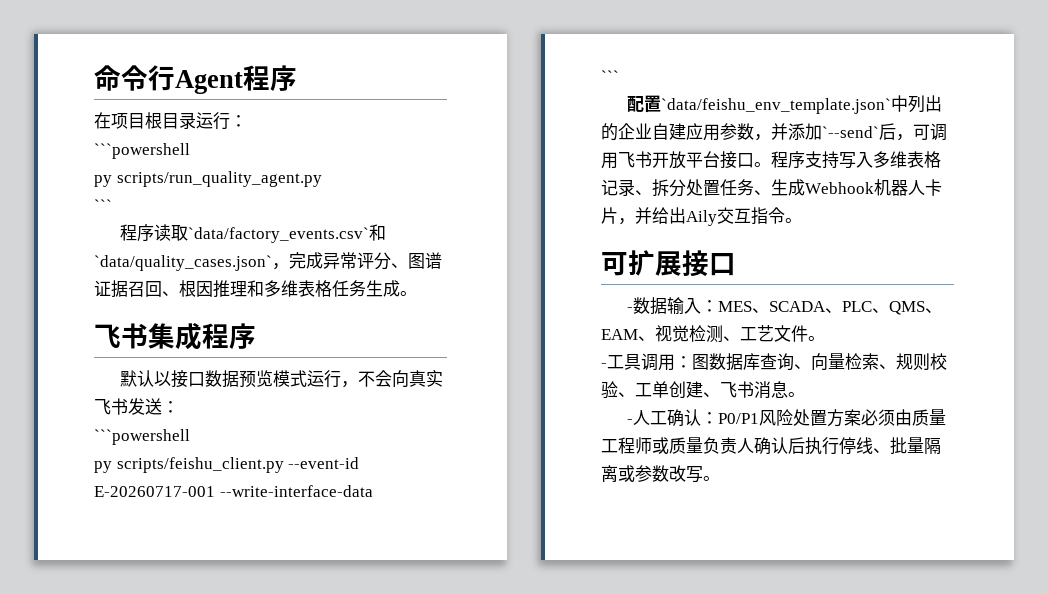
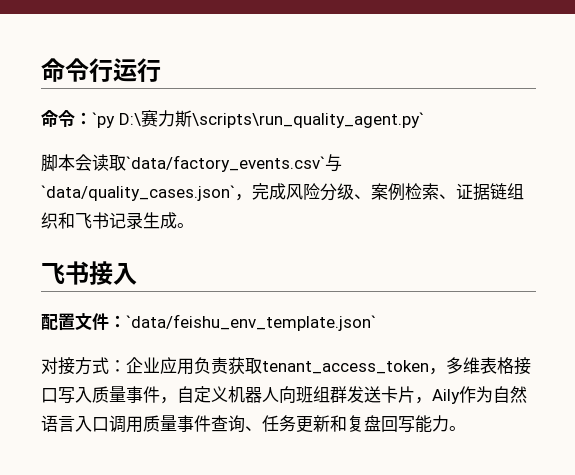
[175,65,297,94] [94,112,247,130] [94,143,190,159] [94,171,322,187] [94,199,112,211] [119,224,154,242] Agent程序 // 在项目根目录运行： // ```powershell // py scripts/run_quality_agent.py // ``` // 程序 -> [113,58,161,82] [41,109,424,128] [41,154,92,172] 运行 // 命令：`py D:\赛力斯\scripts\run_quality_agent.py` // 脚本会
[368,224,386,241] 和 -> [325,154,342,172] 与
[323,252,442,270] [94,280,417,298] [94,323,256,350] [119,370,443,388] [94,398,179,415] [94,429,190,445] [94,457,360,473] [94,485,373,497] [601,70,619,82] 异常评分、图谱证据召回、根因推理和多维表格任务生成。 // 飞书集成程序 // 默认以接口数据预览模式运行，不会向真实飞书发送： // ```powershell // py scripts/feishu_client.py --event-id E-20260717-001 --write-interface-data // ``` -> [286,183,524,201] [41,212,194,229] [41,261,137,285] 风险分级、案例检索、证据链组织和飞书记录生成。 // 飞书接入
(661, 104) none -> [75,313,126,331] 文件：
[890,95,942,113] [601,123,947,141] [601,151,941,169] [601,179,942,197] [601,207,802,226] [601,250,736,277] [626,297,942,315] [601,325,825,343] [601,353,947,371] [601,381,805,399] [626,409,946,427] [601,437,941,455] [601,465,703,483] 中列出的企业自建应用参数，并添加`--send`后，可调用飞书开放平台接口。程序支持写入多维表格记录、拆分处置任务、生成Webhook机器人卡片，并给出Aily交互指令。 // 可扩展接口 // -数据输入：MES、SCADA、PLC、QMS、EAM、视觉检测、工艺文件。 // -工具调用：图数据库查询、向量检索、规则校验、工单创建、飞书消息。 // -人工确认：P0/P1风险处置方案必须由质量工程师或质量负责人确认后执行停线、批量隔离或参数改写 -> [41,357,531,375] [41,386,527,404] [41,415,449,433] // 对接方式：企业应用负责获取tenant_access_token，多维表格接口写入质量事件，自定义机器人向班组群发送卡片，Aily作为自然语言入口调用质量事件查询、任务更新和复盘回写能力

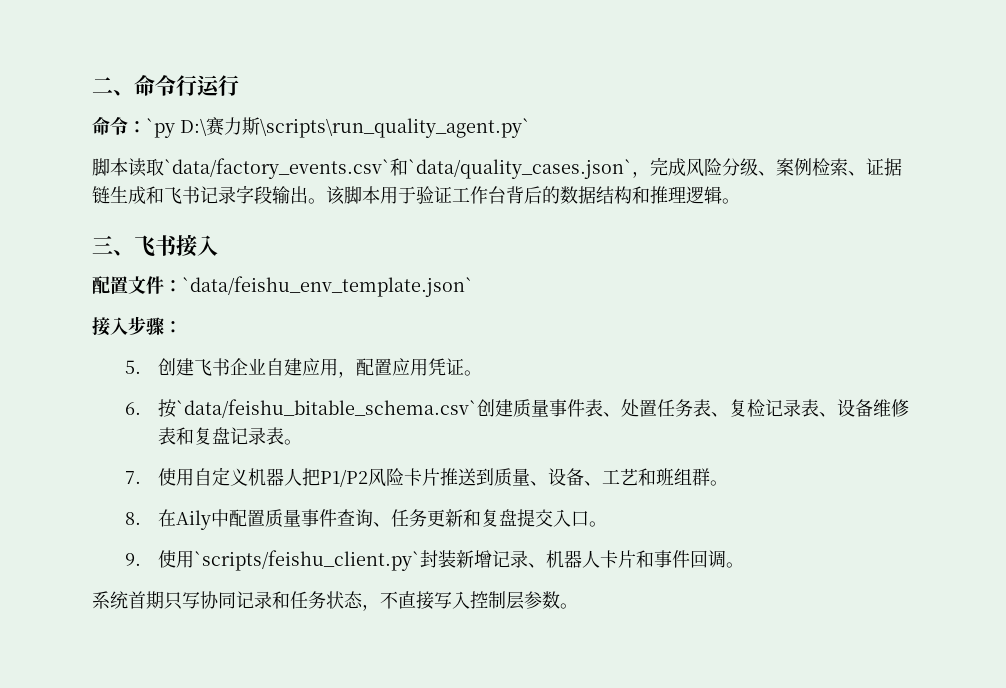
(41, 70) none -> [92,77,134,96] 二、
[75,154,92,171] 会 -> (128, 167) none
[325,154,342,172] 与 -> [390,158,408,176] 和
[507,183,524,200] [41,212,58,229] 组织 -> [110,186,146,204] 生成
[143,212,194,229] 生成。 // -> [236,185,740,205] [92,235,134,256] 字段输出。该脚本用于验证工作台背后的数据结构和推理逻辑。 // 三、
[41,357,531,375] [41,386,527,404] [41,415,143,433] 对接方式：企业应用负责获取tenant_access_token，多维表格接口写入质量事件，自定义机器人向班组群发送卡片，Aily作为自然语言入口调用 -> [92,316,182,336] [125,358,483,378] [125,399,910,418] [158,427,303,445] [125,467,729,487] [125,509,266,530] 接入步骤： // 5.创建飞书企业自建应用，配置应用凭证。 // 6.按`data/feishu_bitable_schema.csv`创建质量事件表、处置任务表、复检记录表、设备维修表和复盘记录表。 // 7.使用自定义机器人把P1/P2风险卡片推送到质量、设备、工艺和班组群。 // 8.在Aily中配置
[381,415,449,433] 回写能力 -> [517,509,608,527] [125,550,745,571] [92,591,560,611] 提交入口。 // 9.使用`scripts/feishu_client.py`封装新增记录、机器人卡片和事件回调。 // 系统首期只写协同记录和任务状态，不直接写入控制层参数

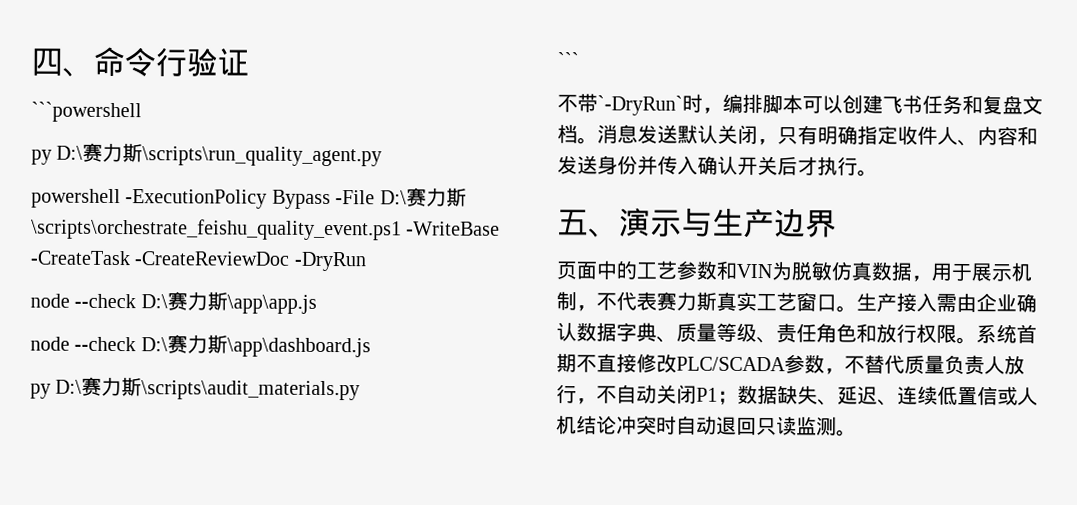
[92,77,113,93] 二 -> [31,47,63,76] 四
[197,75,239,96] [92,116,530,138] [92,157,902,179] [92,185,740,205] [92,234,218,257] [92,276,473,297] [92,316,182,336] [125,358,483,378] [125,399,910,418] [158,427,303,445] [125,467,729,487] [125,509,608,530] [125,550,745,571] [92,591,560,611] 运行 // 命令：`py D:\赛力斯\scripts\run_quality_agent.py` // 脚本读取`data/factory_events.csv`和`data/quality_cases.json`，完成风险分级、案例检索、证据链生成和飞书记录字段输出。该脚本用于验证工作台背后的数据结构和推理逻辑。 // 三、飞书接入 // 配置文件：`data/feishu_env_template.json` // 接入步骤： // 5.创建飞书企业自建应用，配置应用凭证。 // 6.按`data/feishu_bitable_schema.csv`创建质量事件表、处置任务表、复检记录表、设备维修表和复盘记录表。 // 7.使用自定义机器人把P1/P2风险卡片推送到质量、设备、工艺和班组群。 // 8.在Aily中配置质量事件查询、任务更新和复盘提交入口。 // 9.使用`scripts/feishu_client.py`封装新增记录、机器人卡片和事件回调。 // 系统首期只写协同记录和任务状态，不直接写入控制层参数 -> [186,47,249,77] [31,101,142,123] [31,142,383,167] [31,187,467,210] [31,218,501,241] [30,250,366,272] [30,291,317,314] [30,334,371,358] [30,376,361,401] [557,52,579,68] [557,93,1043,116] [557,124,1038,147] [557,155,878,177] [557,207,837,239] [556,260,1032,282] [556,291,1037,313] [556,322,1037,345] [556,353,1025,376] [556,384,1038,406] [556,415,837,436] 验证 // ```powershell // py D:\赛力斯\scripts\run_quality_agent.py // powershell -ExecutionPolicy Bypass -File D:\赛力斯\scripts\orchestrate_feishu_quality_event.ps1 -WriteBase -CreateTask -CreateReviewDoc -DryRun // node --check D:\赛力斯\app\app.js // node --check D:\赛力斯\app\dashboard.js // py D:\赛力斯\scripts\audit_materials.py // ``` // 不带`-DryRun`时，编排脚本可以创建飞书任务和复盘文档。消息发送默认关闭，只有明确指定收件人、内容和发送身份并传入确认开关后才执行。 // 五、演示与生产边界 // 页面中的工艺参数和VIN为脱敏仿真数据，用于展示机制，不代表赛力斯真实工艺窗口。生产接入需由企业确认数据字典、质量等级、责任角色和放行权限。系统首期不直接修改PLC/SCADA参数，不替代质量负责人放行，不自动关闭P1；数据缺失、延迟、连续低置信或人机结论冲突时自动退回只读监测

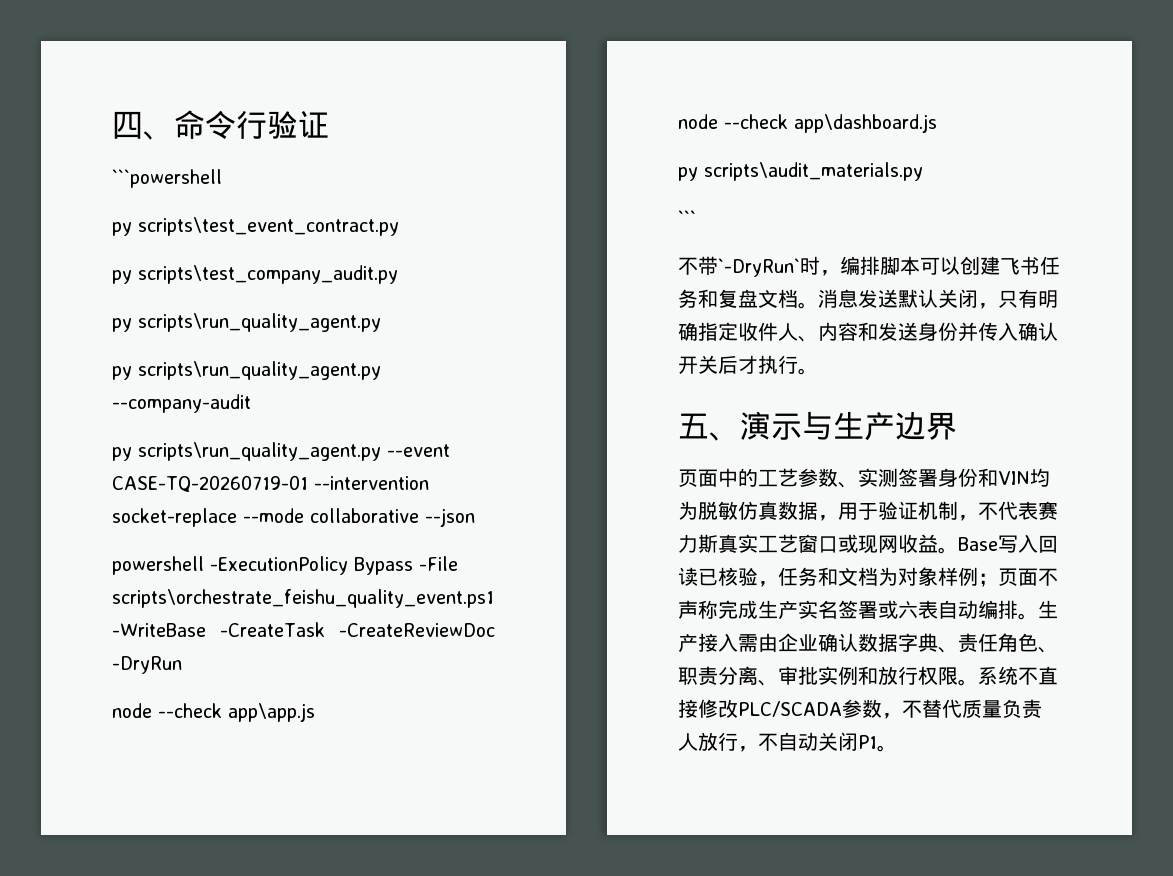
[56,142,383,167] D:\赛力斯\scripts\run_quality_agent.py -> [138,217,399,236] [112,265,398,284] [112,313,381,332] [112,361,381,380] [112,394,251,413] [112,442,450,461] [112,475,429,492] [112,508,475,527] scripts\test_event_contract.py // py scripts\test_company_audit.py // py scripts\run_quality_agent.py // py scripts\run_quality_agent.py --company-audit // py scripts\run_quality_agent.py --event CASE-TQ-20260719-01 --intervention socket-replace --mode collaborative --json
[379,187,467,207] [31,218,402,241] D:\赛力斯\scripts\orchestrate_feishu_quality_event.ps1 -> [112,589,494,608] scripts\orchestrate_feishu_quality_event.ps1
[140,291,317,314] [30,334,371,358] [30,376,361,401] D:\赛力斯\app\app.js // node --check D:\赛力斯\app\dashboard.js // py D:\赛力斯\scripts\audit_materials.py -> [228,703,315,722] [678,114,937,133] [678,162,923,181] app\app.js // node --check app\dashboard.js // py scripts\audit_materials.py
[716,260,772,280] 和VIN -> [838,468,1050,488] 、实测签署身份和VIN均
[971,263,1012,282] 展示 -> [878,501,918,520] 验证
(837, 303) none -> [838,534,1058,554] [678,567,1058,587] [678,600,1018,619] 或现网收益。Base写入回读已核验，任务和文档为对象样例；页面不声称完成生产实名签署或六表自动编排
[676,322,857,344] 质量等级、责任角色 -> [958,633,1058,653] [678,666,858,686] 责任角色、职责分离、审批实例
[1016,324,1037,344] [556,353,577,373] 首期 -> (1018, 675) none
[717,384,1038,406] [556,415,837,436] ；数据缺失、延迟、连续低置信或人机结论冲突时自动退回只读监测 -> (877, 742) none

